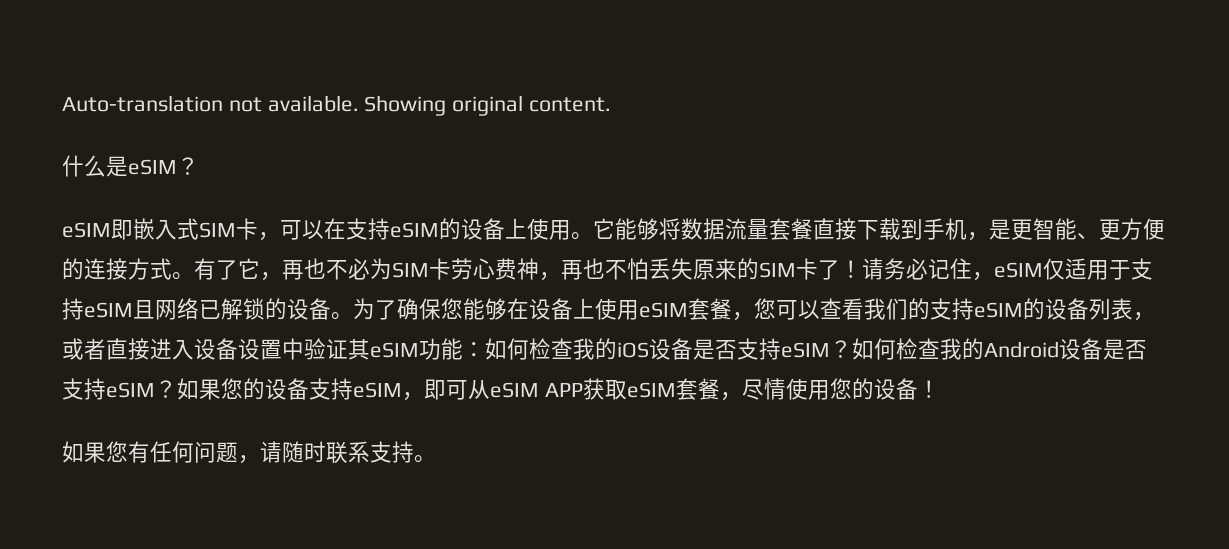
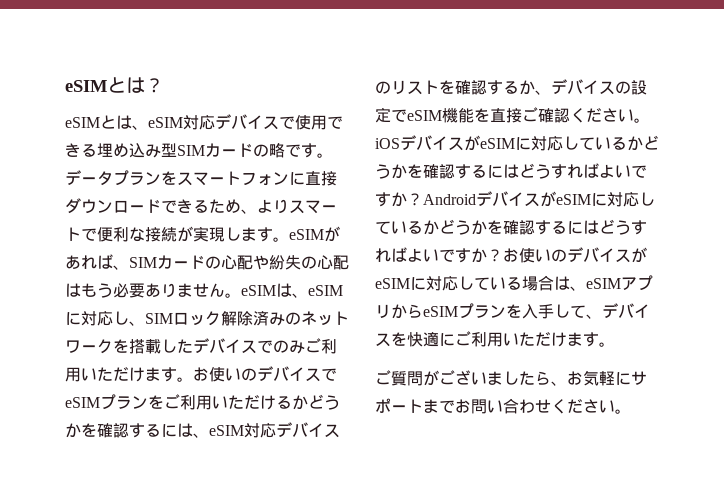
[62,95,612,116] [62,155,199,177] [62,218,1165,241] [62,258,1153,281] [62,298,1155,321] [62,338,1147,360] [62,378,940,401] [62,441,414,464] Auto-translation not available. Showing original content. // 什么是eSIM？ // eSIM即嵌入式SIM卡，可以在支持eSIM的设备上使用。它能够将数据流量套餐直接下载到手机，是更智能、更方便的连接方式。有了它，再也不必为SIM卡劳心费神，再也不怕丢失原来的SIM卡了！请务必记住，eSIM仅适用于支持eSIM且网络已解锁的设备。为了确保您能够在设备上使用eSIM套餐，您可以查看我们的支持eSIM的设备列表，或者直接进入设备设置中验证其eSIM功能：如何检查我的iOS设备是否支持eSIM？如何检查我的Android设备是否支持eSIM？如果您的设备支持eSIM，即可从eSIM APP获取eSIM套餐，尽情使用您的设备！ // 如果您有任何问题，请随时联系支持 -> [65,77,164,93] [65,114,343,130] [65,143,333,158] [65,170,337,186] [65,198,337,214] [65,226,340,242] [65,254,349,270] [65,283,343,298] [65,311,349,326] [65,338,337,354] [65,366,337,382] [65,394,340,410] [65,422,340,438] [375,79,647,95] [375,107,650,123] [375,135,659,151] [375,163,647,179] [375,191,655,207] [375,219,647,235] [375,247,647,263] [375,275,653,291] [375,303,650,319] [375,331,615,347] [375,370,647,386] [375,398,615,414] eSIMとは？ // eSIMとは、eSIM対応デバイスで使用できる埋め込み型SIMカードの略です。データプランをスマートフォンに直接ダウンロードできるため、よりスマートで便利な接続が実現します。eSIMがあれば、SIMカードの心配や紛失の心配はもう必要ありません。eSIMは、eSIMに対応し、SIMロック解除済みのネットワークを搭載したデバイスでのみご利用いただけます。お使いのデバイスでeSIMプランをご利用いただけるかどうかを確認するには、eSIM対応デバイスのリストを確認するか、デバイスの設定でeSIM機能を直接ご確認ください。iOSデバイスがeSIMに対応しているかどうかを確認するにはどうすればよいですか？AndroidデバイスがeSIMに対応しているかどうかを確認するにはどうすればよいですか？お使いのデバイスがeSIMに対応している場合は、eSIMアプリからeSIMプランを入手して、デバイスを快適にご利用いただけます。 // ご質問がございましたら、お気軽にサポートまでお問い合わせください

